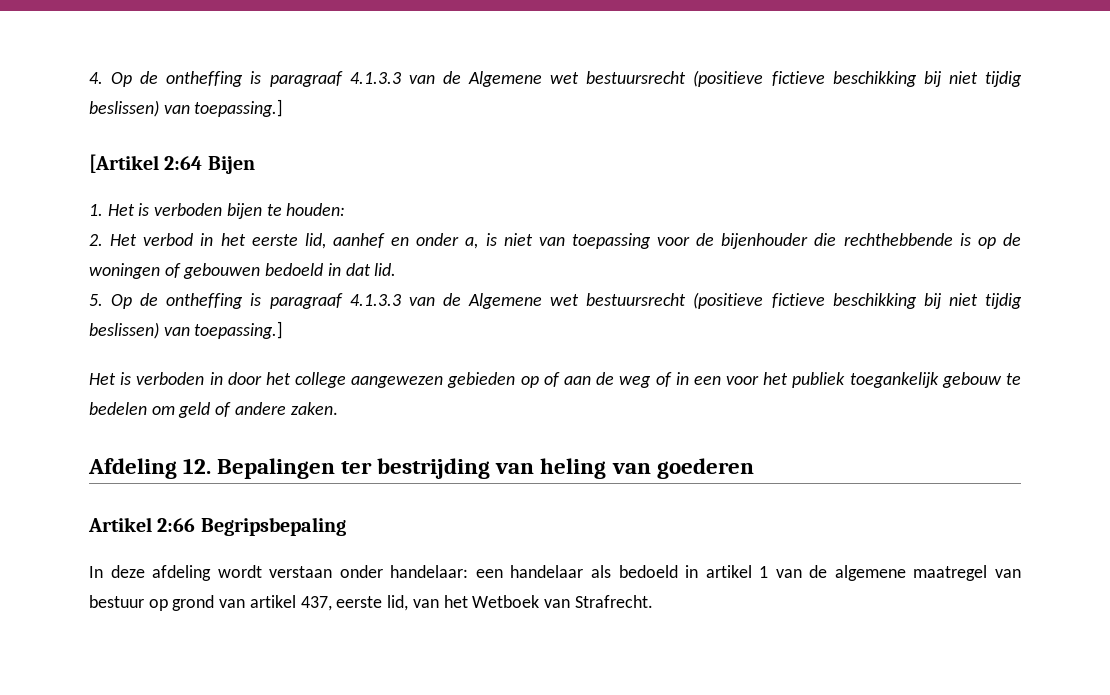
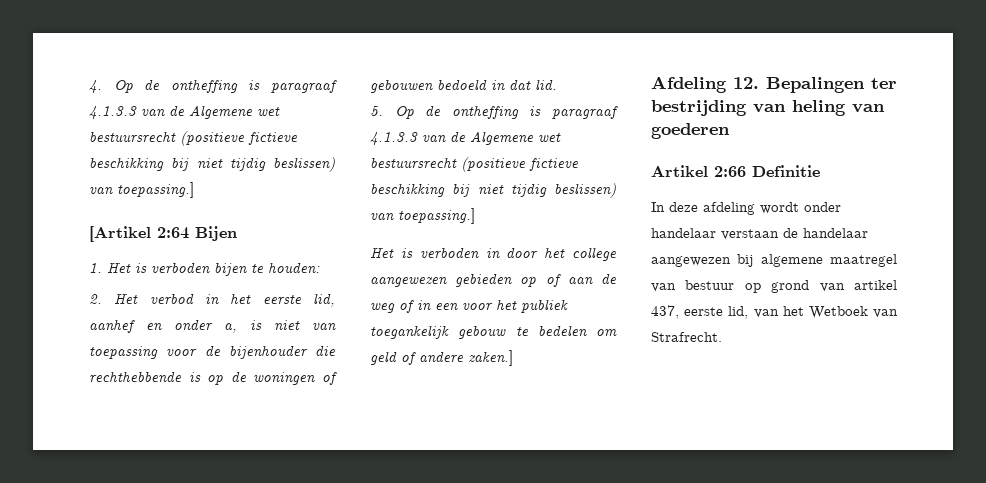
[290,402,338,415] zaken. -> [468,350,513,366] zaken.]
[200,517,346,536] Begripsbepaling -> [752,165,820,177] Definitie
[269,565,828,578] verstaan onder handelaar: een handelaar als bedoeld in artikel 1 van de -> [804,202,841,212] [651,228,868,240] [651,254,754,267] onder handelaar verstaan de handelaar aangewezen bij

